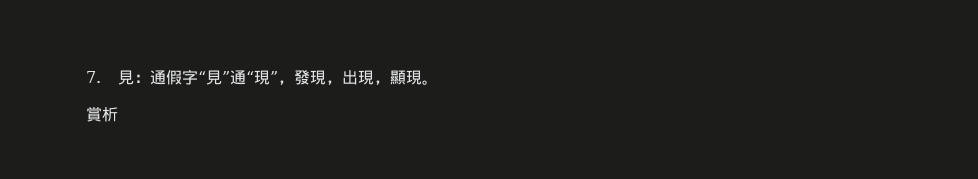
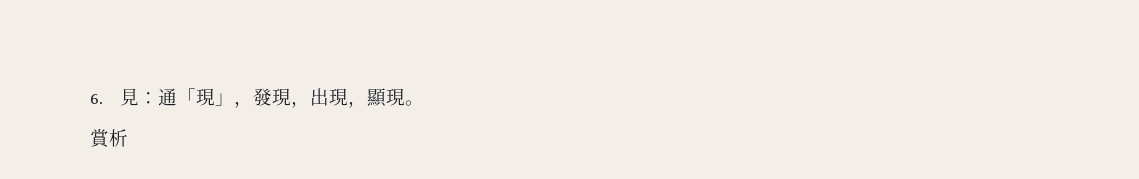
[86,69,278,85] 7.見：通假字“見”通“現” -> [90,88,235,106] 6.見：通「現」

